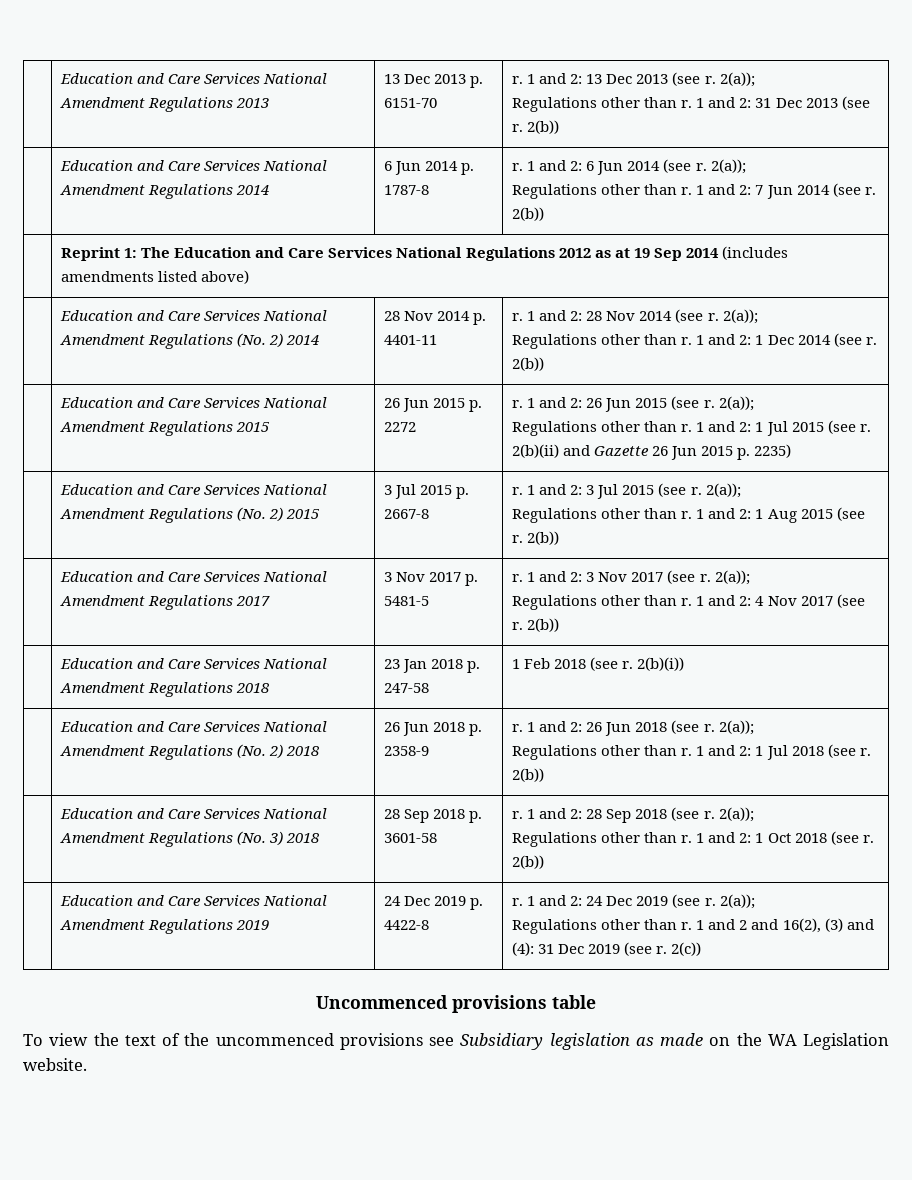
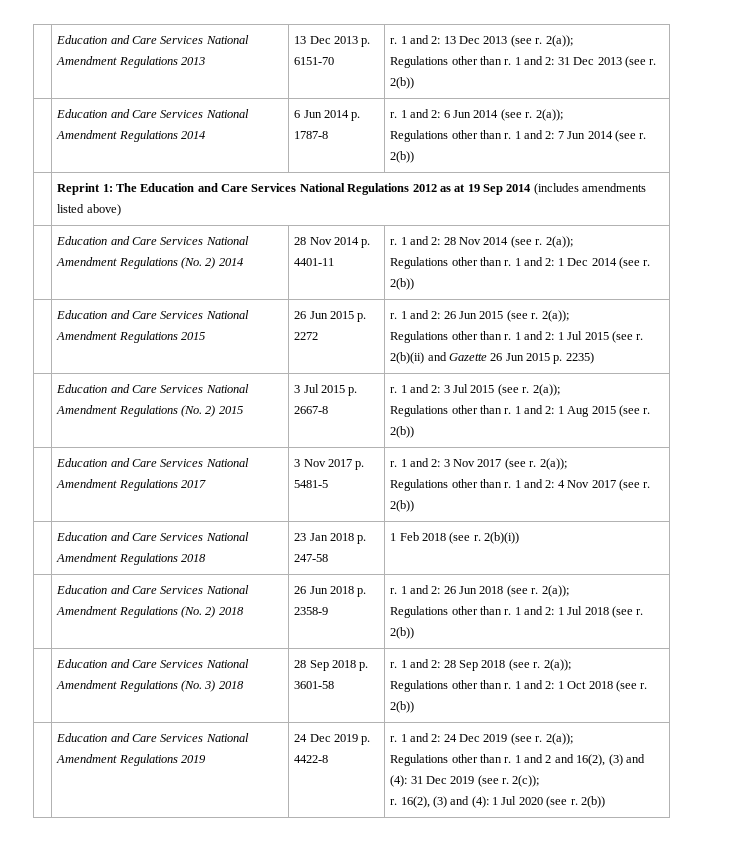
[671,942,702,956] [316,995,596,1013] [23,1033,889,1050] [23,1058,87,1071] 2(c)) // Uncommenced provisions table // To view the text of the uncommenced provisions see Subsidiary legislation as made on the WA Legislation website. -> [512,775,540,787] [390,796,605,808] 2(c)); // r. 16(2), (3) and (4): 1 Jul 2020 (see r. 2(b))

